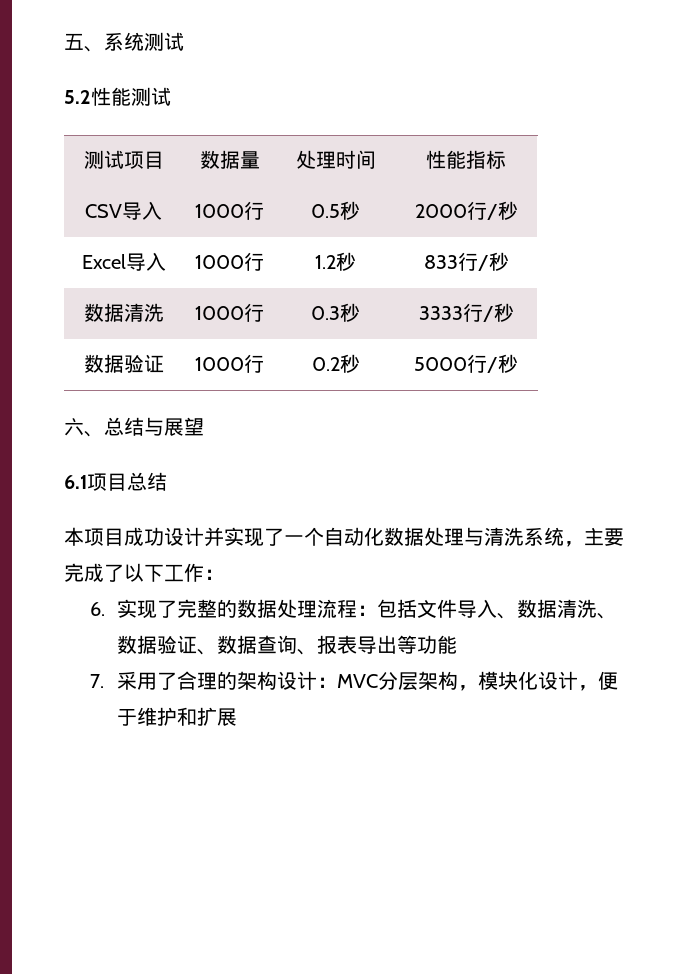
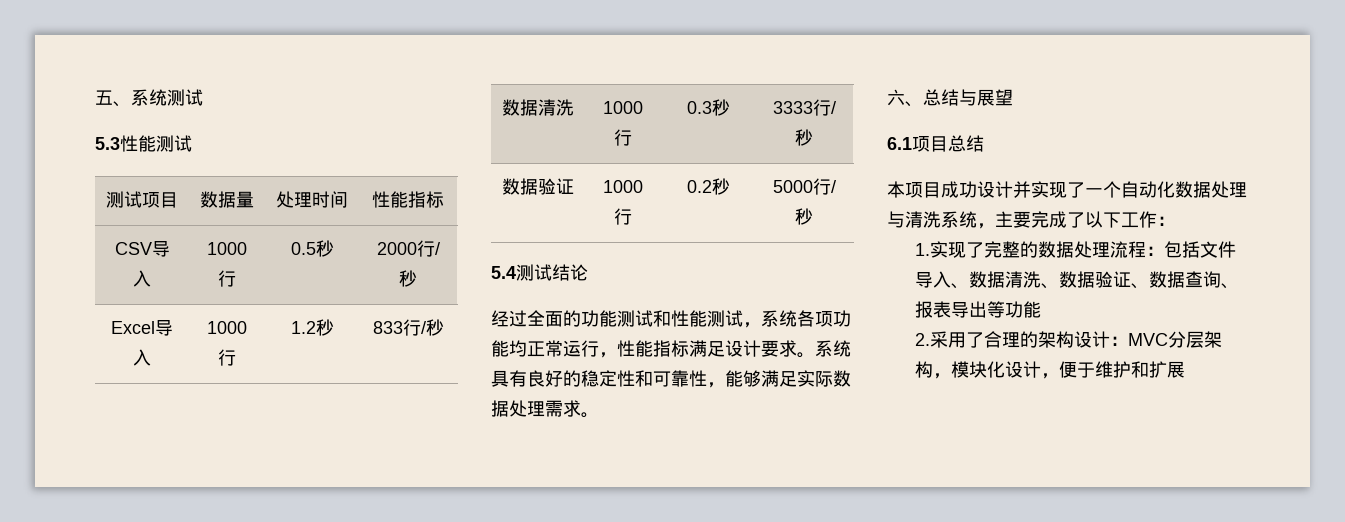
[64,90,91,104] 5.2 -> [95,137,120,150] 5.3
(518, 363) none -> [491,264,588,281] [491,310,851,328] [491,340,851,358] [491,370,851,388] [491,400,599,418] // 5.4测试结论 // 经过全面的功能测试和性能测试，系统各项功能均正常运行，性能指标满足设计要求。系统具有良好的稳定性和可靠性，能够满足实际数据处理需求。
[90,602,106,616] 6. -> [915,243,931,256] 1.
[90,674,105,688] 7. -> [915,333,931,346] 2.

